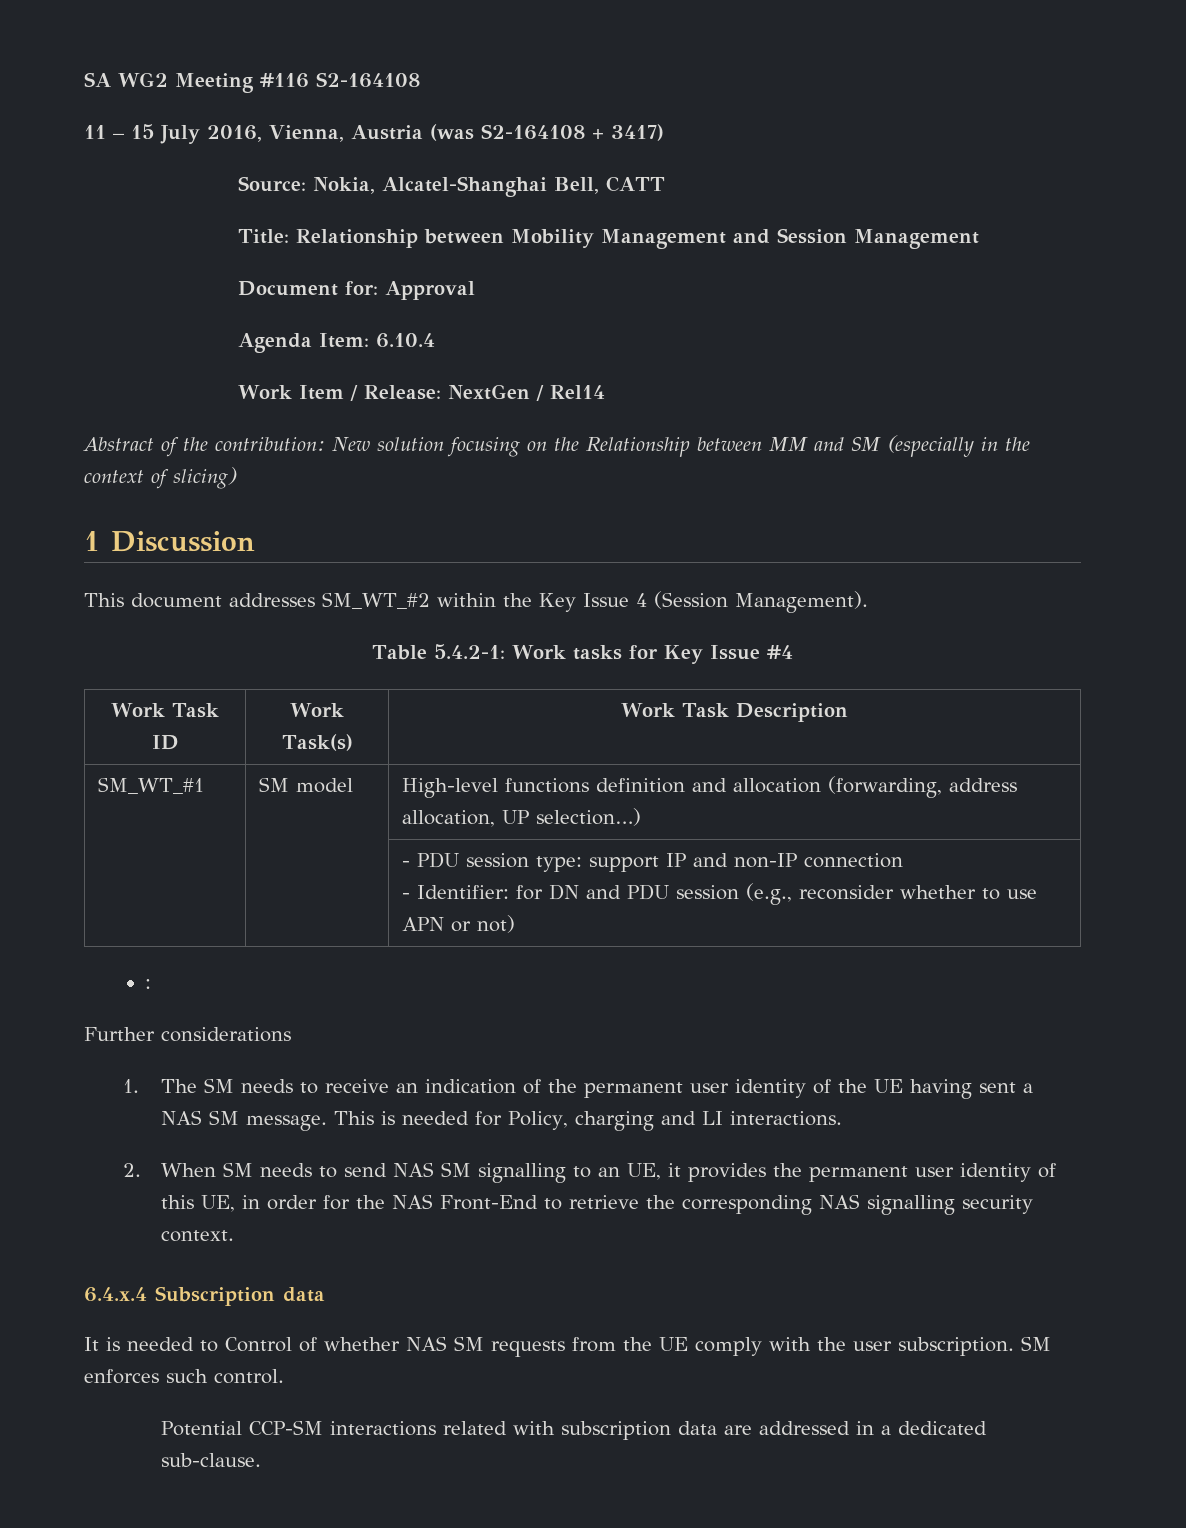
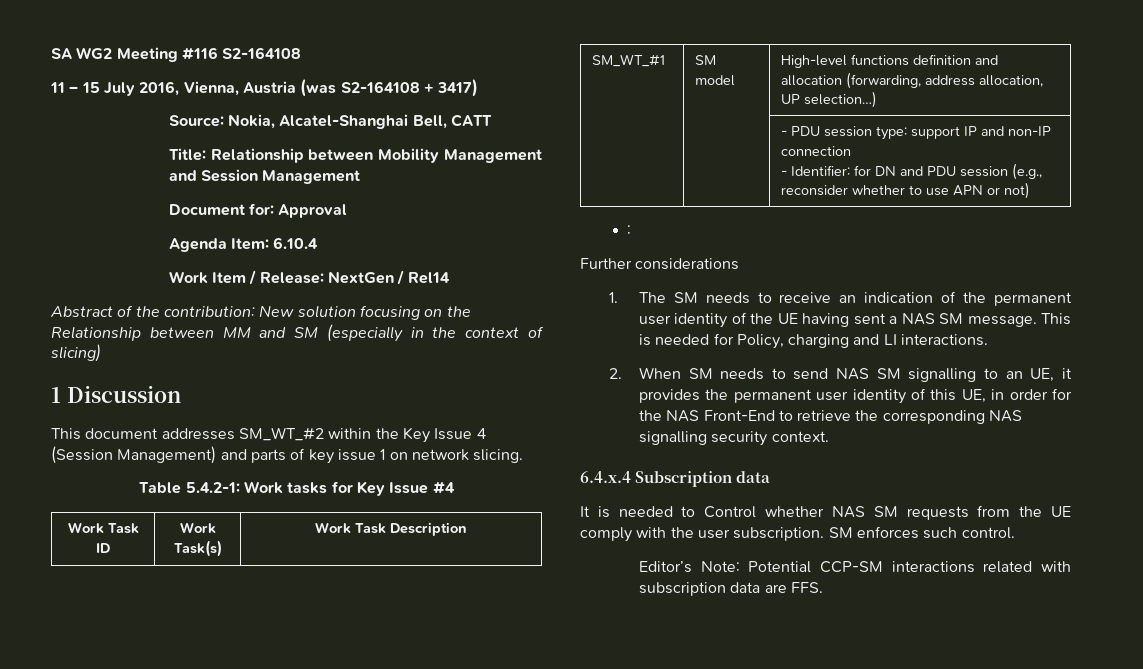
[735,591,868,613] Management). -> [117,446,524,464] Management) and parts of key issue 1 on network slicing.
[299,1337,317,1352] of -> (757, 512) none
(284, 1376) none -> [638,561,740,573] Editor’s Note:
[759,1421,988,1435] [161,1453,262,1467] addressed in a dedicated sub-clause. -> [790,582,823,593] FFS.

